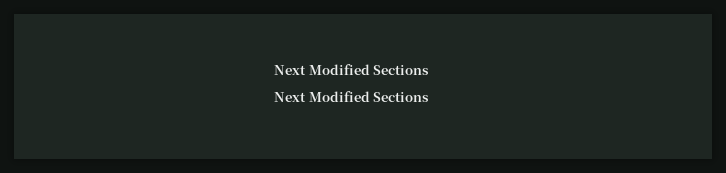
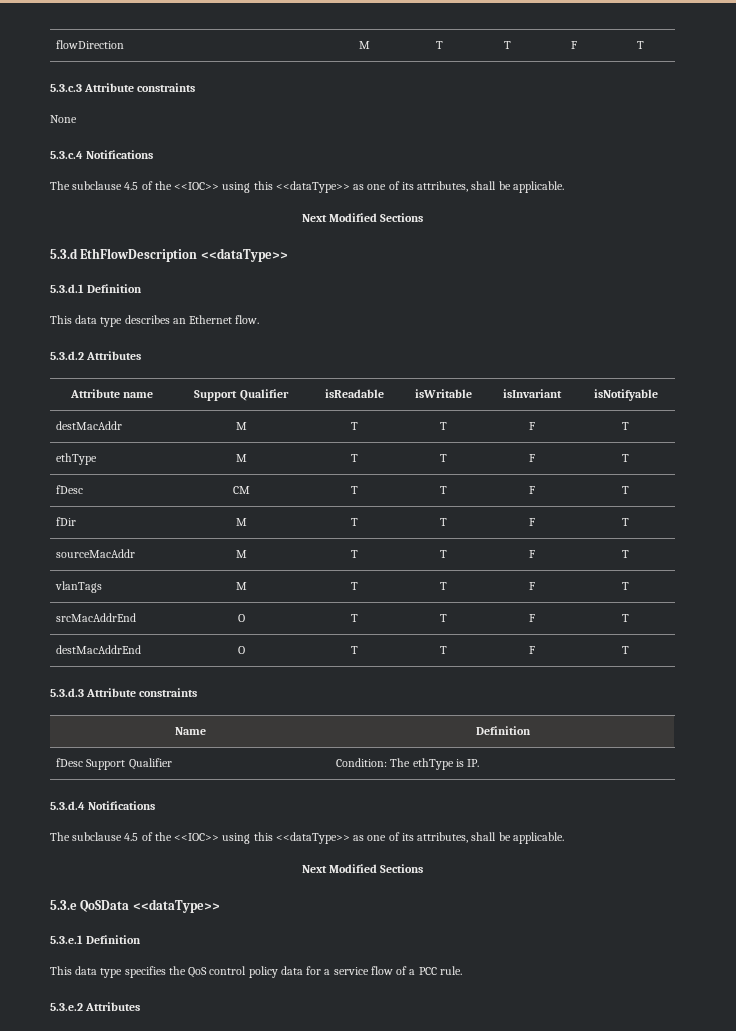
[273,64,430,75] [273,91,430,102] Next Modified Sections // Next Modified Sections -> [56,40,125,49] [359,41,370,49] [436,41,443,49] [504,41,511,49] [570,41,577,49] [636,41,644,49] [50,83,196,92] [50,115,77,123] [50,150,154,159] [50,181,564,193] [301,213,424,222] [50,248,288,262] [50,284,143,293] [50,315,260,327] [50,351,142,360] [69,389,154,398] [194,389,289,401] [324,389,384,398] [415,389,472,398] [503,389,562,398] [593,389,658,401] [56,421,123,430] [235,422,247,430] [350,422,358,430] [440,422,447,430] [529,422,535,430] [622,422,629,430] [56,453,98,465] [235,454,247,462] [350,454,358,462] [440,454,447,462] [529,454,535,462] [622,454,629,462] [56,485,84,494] [232,486,250,494] [350,486,358,494] [440,486,447,494] [529,486,535,494] [622,486,629,494] [56,517,77,526] [235,518,247,526] [350,518,358,526] [440,518,447,526] [529,518,535,526] [622,518,629,526] [56,549,136,558] [235,550,247,558] [350,550,358,558] [440,550,447,558] [529,550,535,558] [622,550,629,558] [55,581,103,593] [235,582,247,590] [350,582,358,590] [440,582,447,590] [529,582,535,590] [622,582,629,590] [56,613,137,622] [237,614,245,622] [350,614,358,622] [440,614,447,622] [529,614,535,622] [622,614,629,622] [56,645,142,654] [237,646,245,654] [350,646,358,654] [440,646,447,654] [529,646,535,654] [622,646,629,654] [50,688,198,697] [175,727,206,735] [475,726,531,735] [56,758,172,770] [336,758,480,770] [50,801,156,810] [50,832,564,844] [301,864,424,873] [50,899,220,913] [50,935,142,944] [50,966,462,978] [50,1002,141,1011] flowDirection | M | T | T | F | T // 5.3.c.3 Attribute constraints // None // 5.3.c.4 Notifications // The subclause 4.5 of the <<IOC>> using this <<dataType>> as one of its attributes, shall be applicable. // Next Modified Sections // 5.3.d EthFlowDescription <<dataType>> // 5.3.d.1 Definition // This data type describes an Ethernet flow. // 5.3.d.2 Attributes // Attribute name | Support Qualifier | isReadable | isWritable | isInvariant | isNotifyable // destMacAddr | M | T | T | F | T // ethType | M | T | T | F | T // fDesc | CM | T | T | F | T // fDir | M | T | T | F | T // sourceMacAddr | M | T | T | F | T // vlanTags | M | T | T | F | T // srcMacAddrEnd | O | T | T | F | T // destMacAddrEnd | O | T | T | F | T // 5.3.d.3 Attribute constraints // Name | Definition // fDesc Support Qualifier | Condition: The ethType is IP. // 5.3.d.4 Notifications // The subclause 4.5 of the <<IOC>> using this <<dataType>> as one of its attributes, shall be applicable. // Next Modified Sections // 5.3.e QoSData <<dataType>> // 5.3.e.1 Definition // This data type specifies the QoS control policy data for a service flow of a PCC rule. // 5.3.e.2 Attributes

